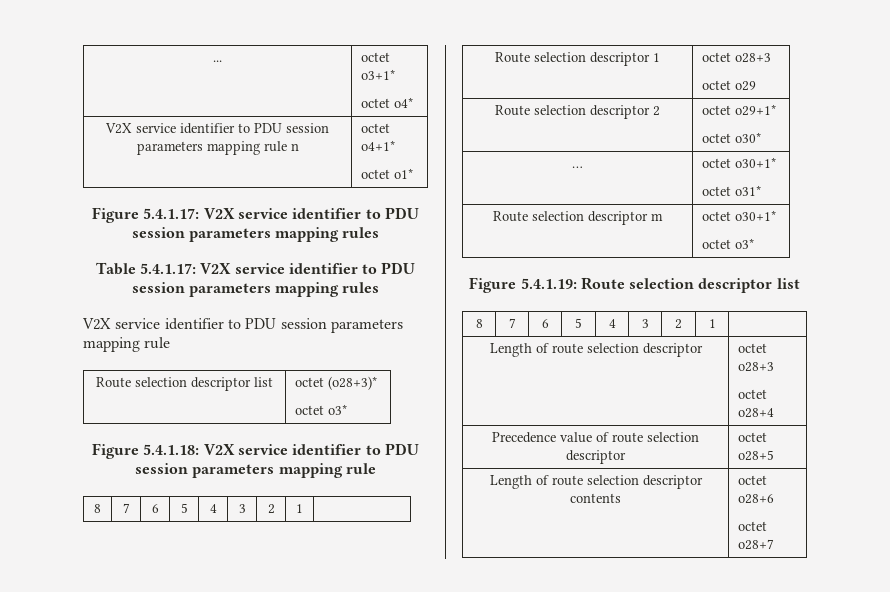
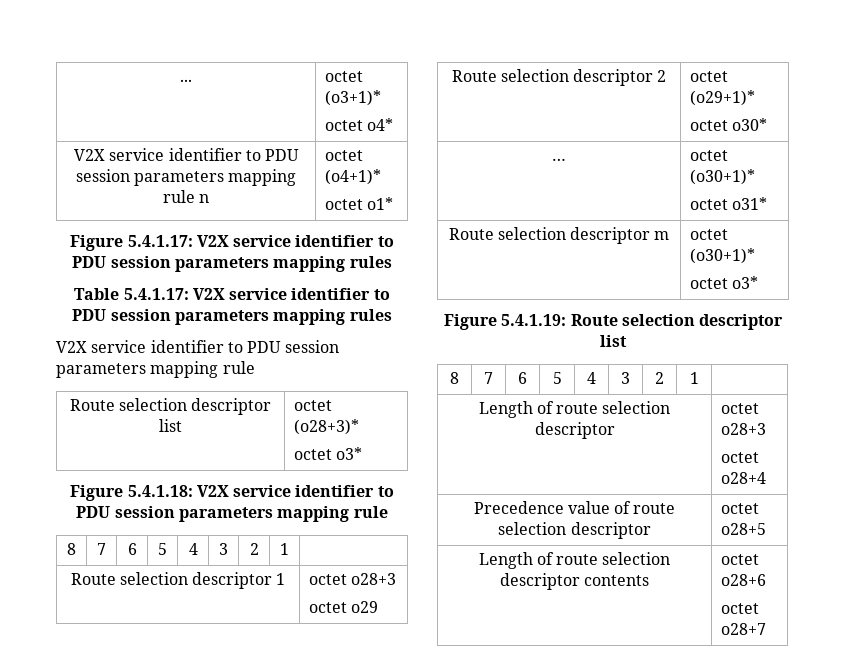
[213,60,222,62] [361,52,391,62] [361,69,396,80] ... | octet o3+1* -> [180,79,192,82] [325,71,364,82] [325,90,382,106] ... | octet (o3+1)*
[361,140,396,151] o4+1* -> [325,169,382,185] (o4+1)*
[735,104,777,116] o29+1* -> [690,90,756,106] (o29+1)*
[735,157,777,168] o30+1* -> [690,169,756,185] (o30+1)*
[735,210,777,221] o30+1* -> [690,248,756,264] (o30+1)*

